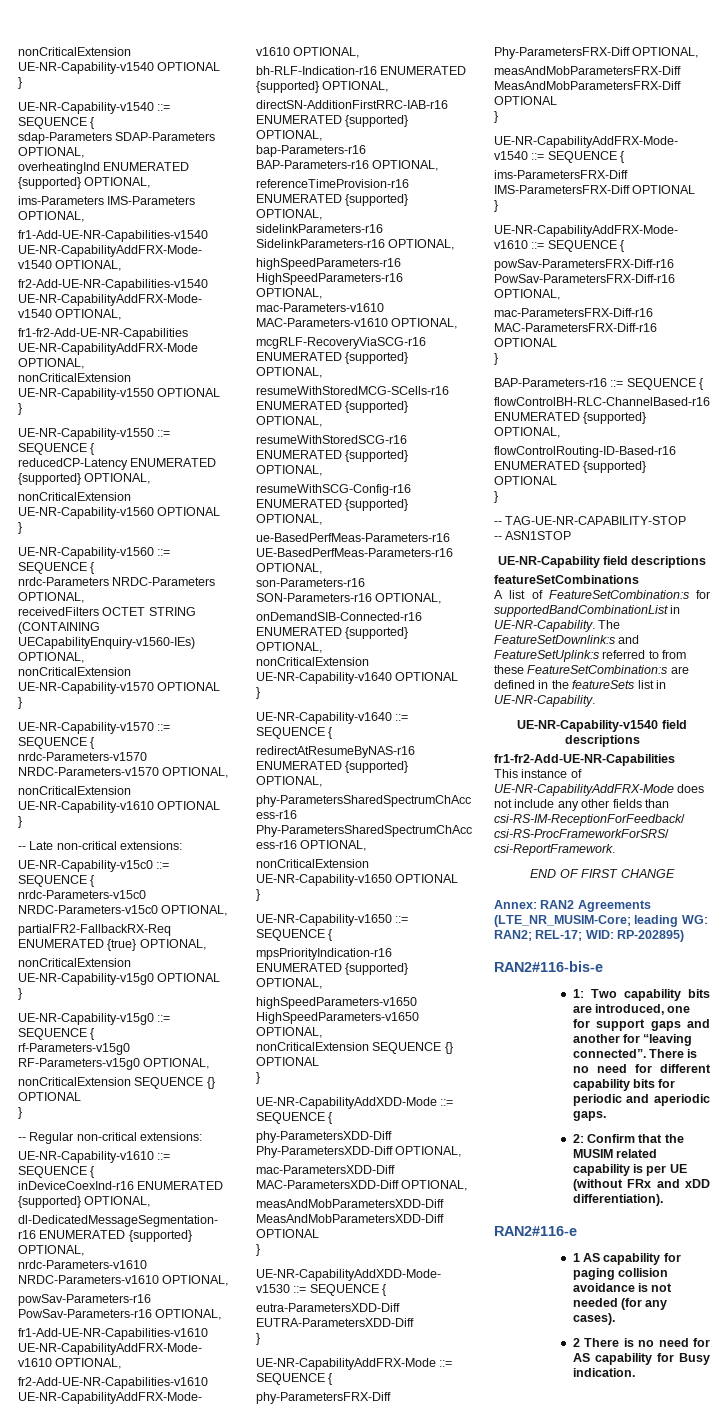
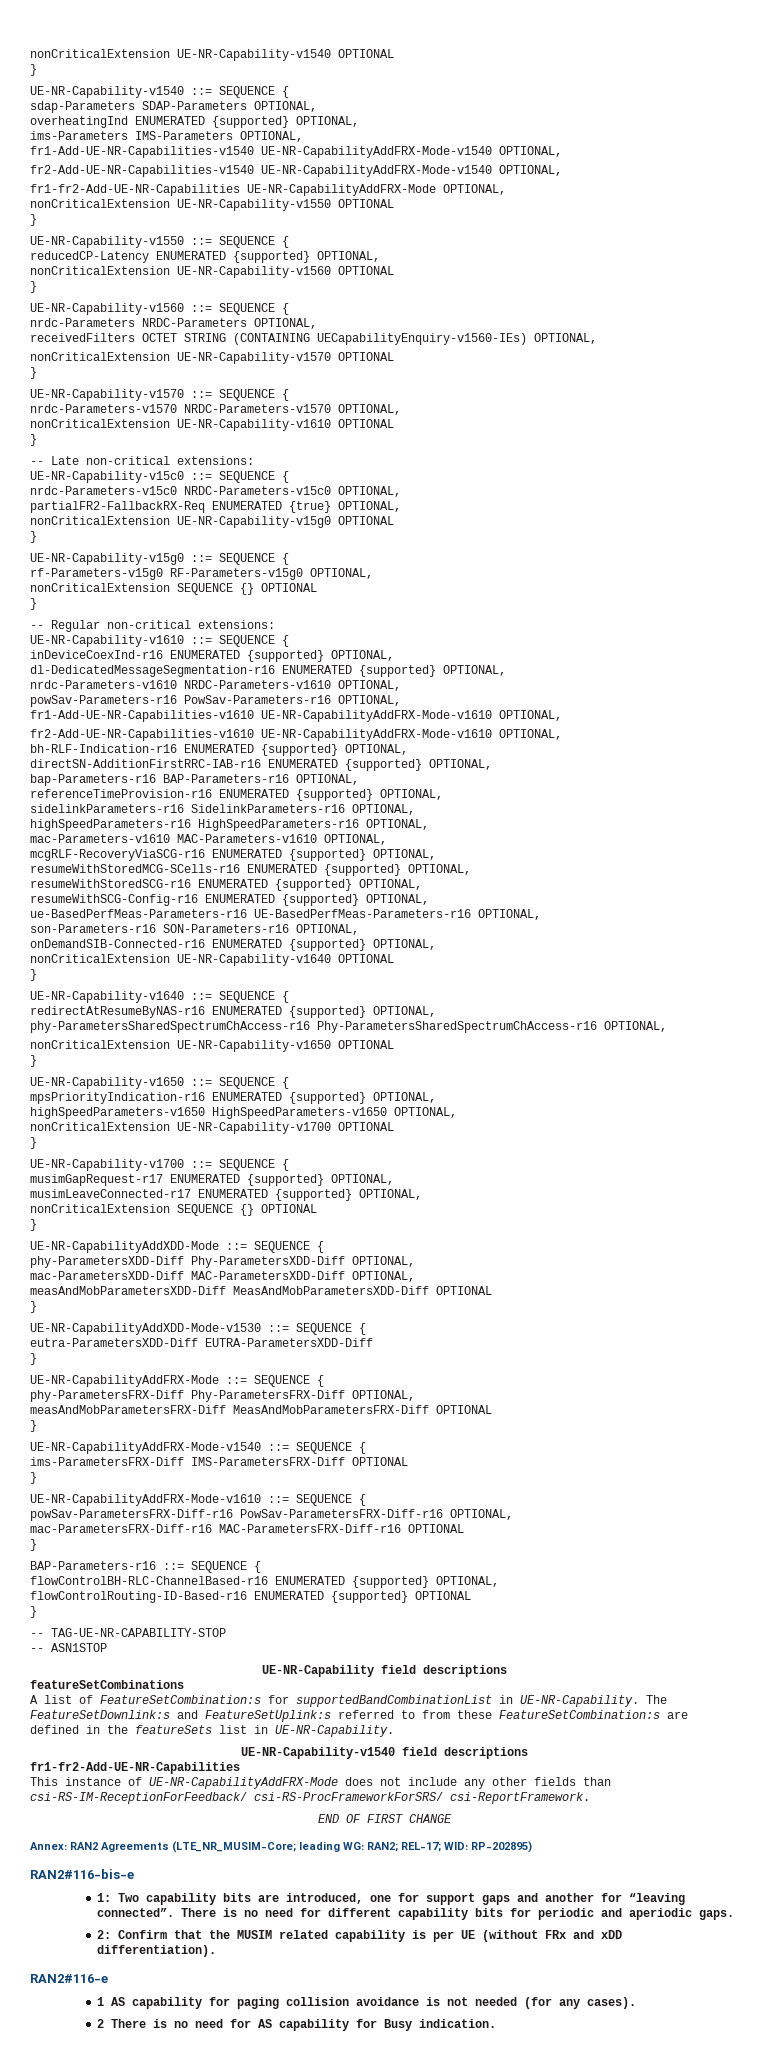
(322, 1032) none -> [30,1122,394,1134] [30,1137,37,1149] [30,1159,289,1171] [30,1174,394,1186] [30,1189,422,1201] // nonCriticalExtension UE-NR-Capability-v1700 OPTIONAL // } // UE-NR-Capability-v1700 ::= SEQUENCE { // musimGapRequest-r17 ENUMERATED {supported} OPTIONAL, // musimLeaveConnected-r17 ENUMERATED {supported} OPTIONAL,

